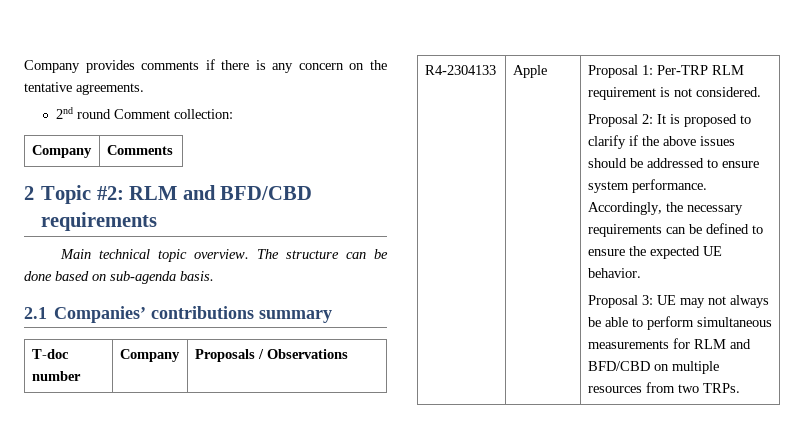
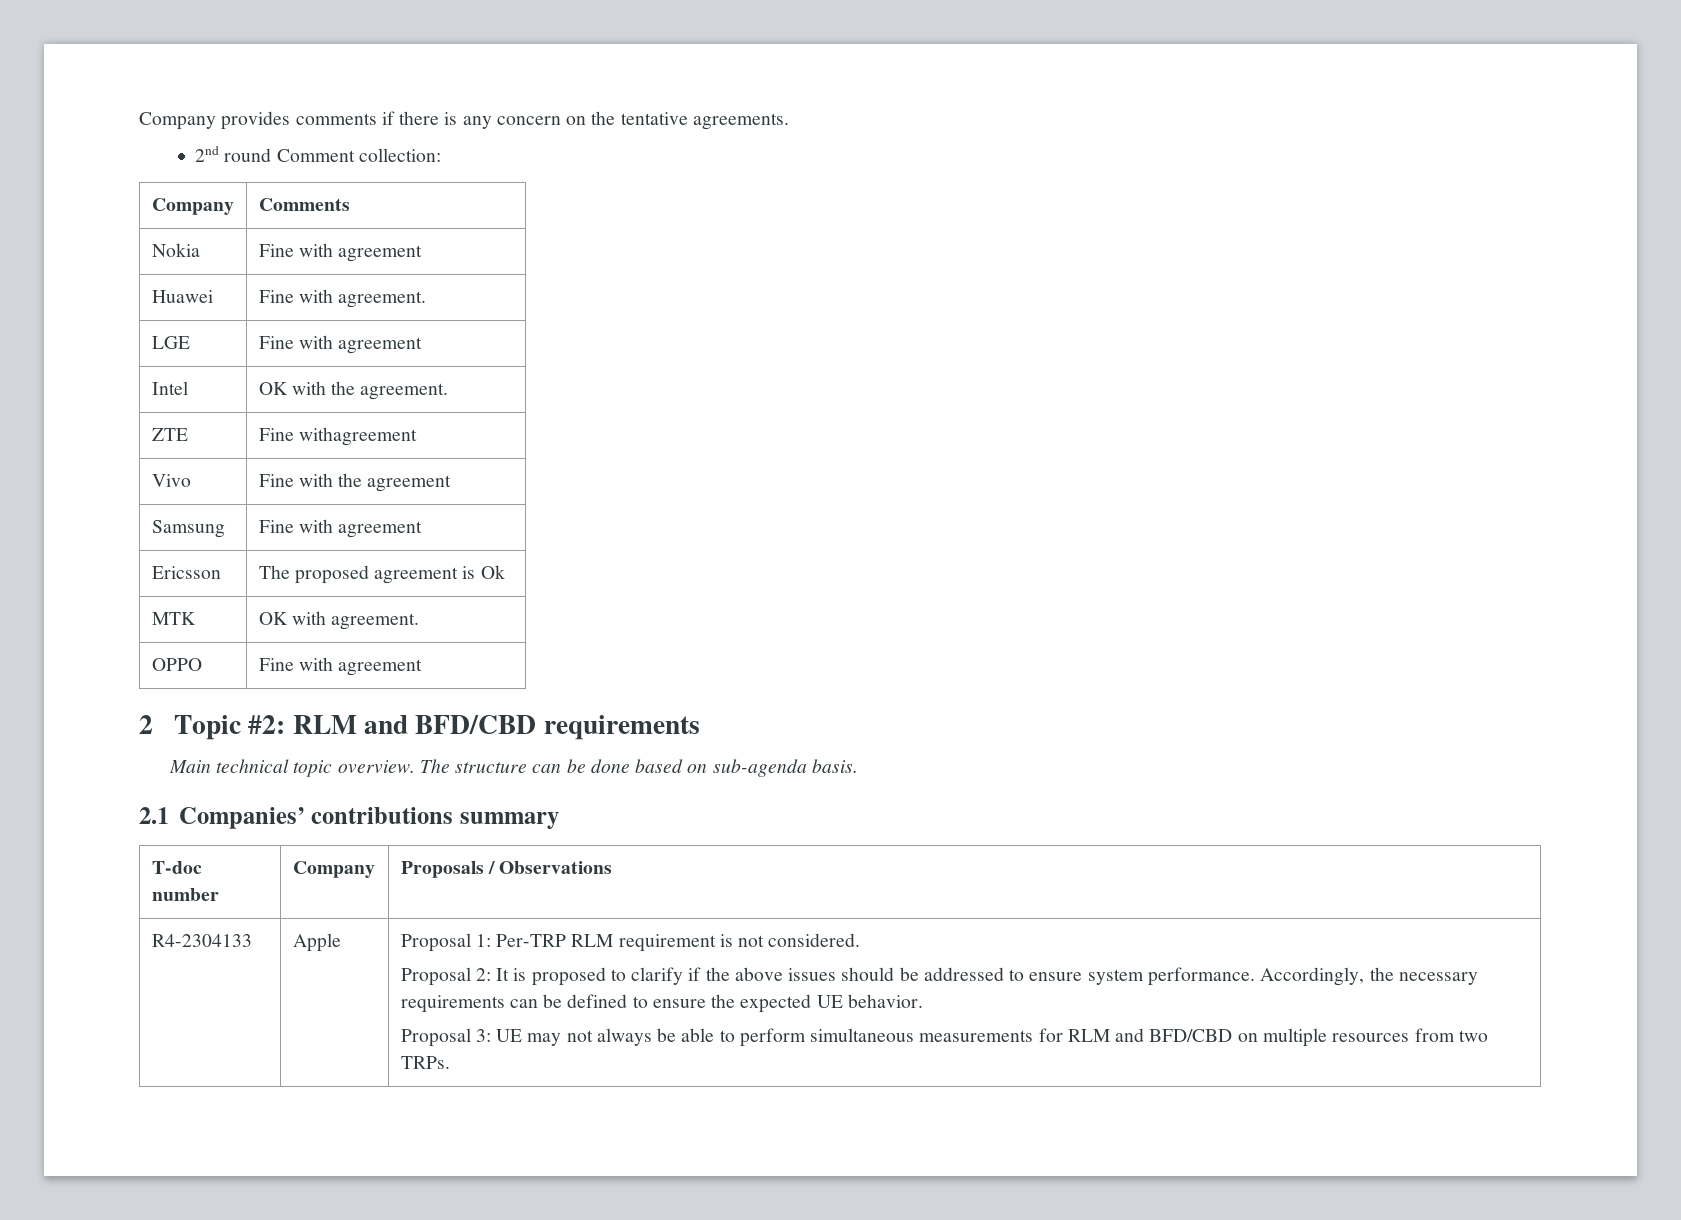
(173, 150) none -> [151,243,200,257] [258,243,423,262] [151,290,213,303] [258,289,427,308] [151,336,190,349] [258,335,423,354] [151,381,188,395] [258,381,449,400] [151,428,188,441] [258,427,417,446] [151,474,191,487] [258,473,452,492] [151,520,225,538] [258,519,423,538] [151,566,221,579] [258,565,505,584] [151,612,196,625] [258,611,420,630] [151,658,202,671] [258,657,423,676] // Nokia | Fine with agreement // Huawei | Fine with agreement. // LGE | Fine with agreement // Intel | OK with the agreement. // ZTE | Fine withagreement // Vivo | Fine with the agreement // Samsung | Fine with agreement // Ericsson | The proposed agreement is Ok // MTK | OK with agreement. // OPPO | Fine with agreement

